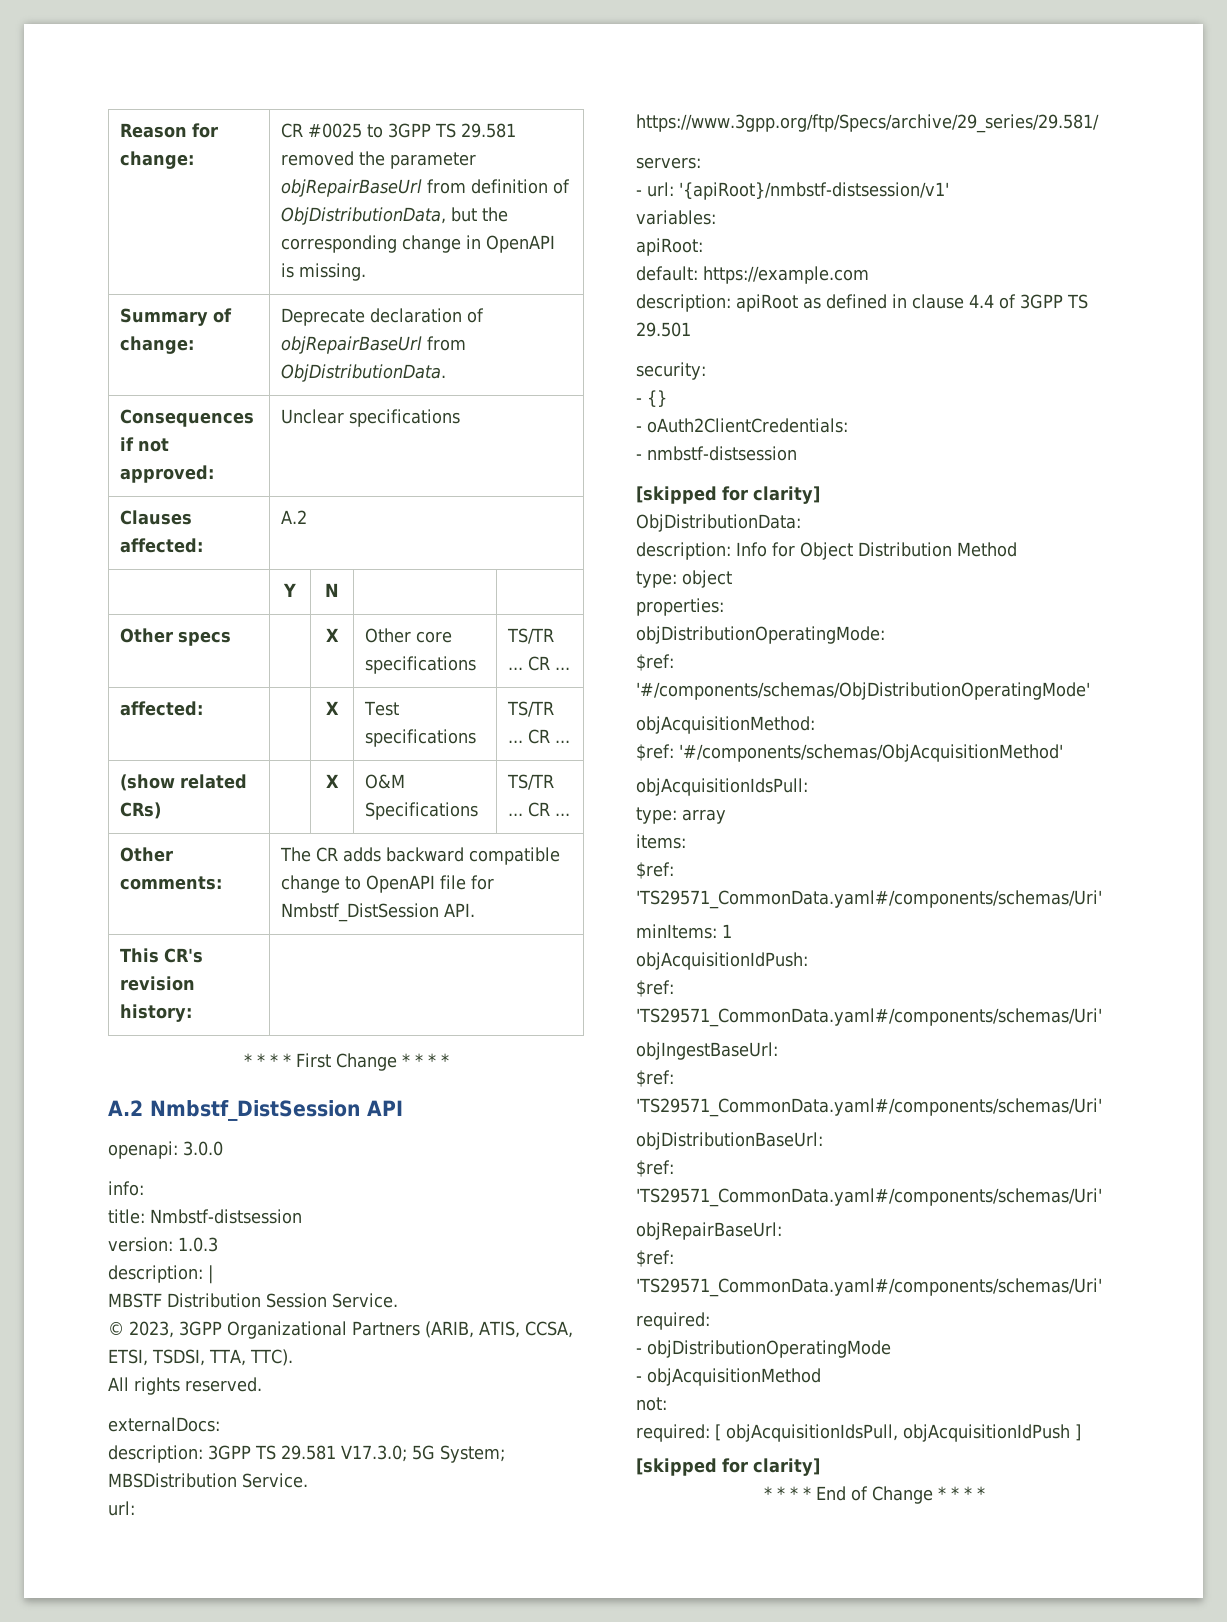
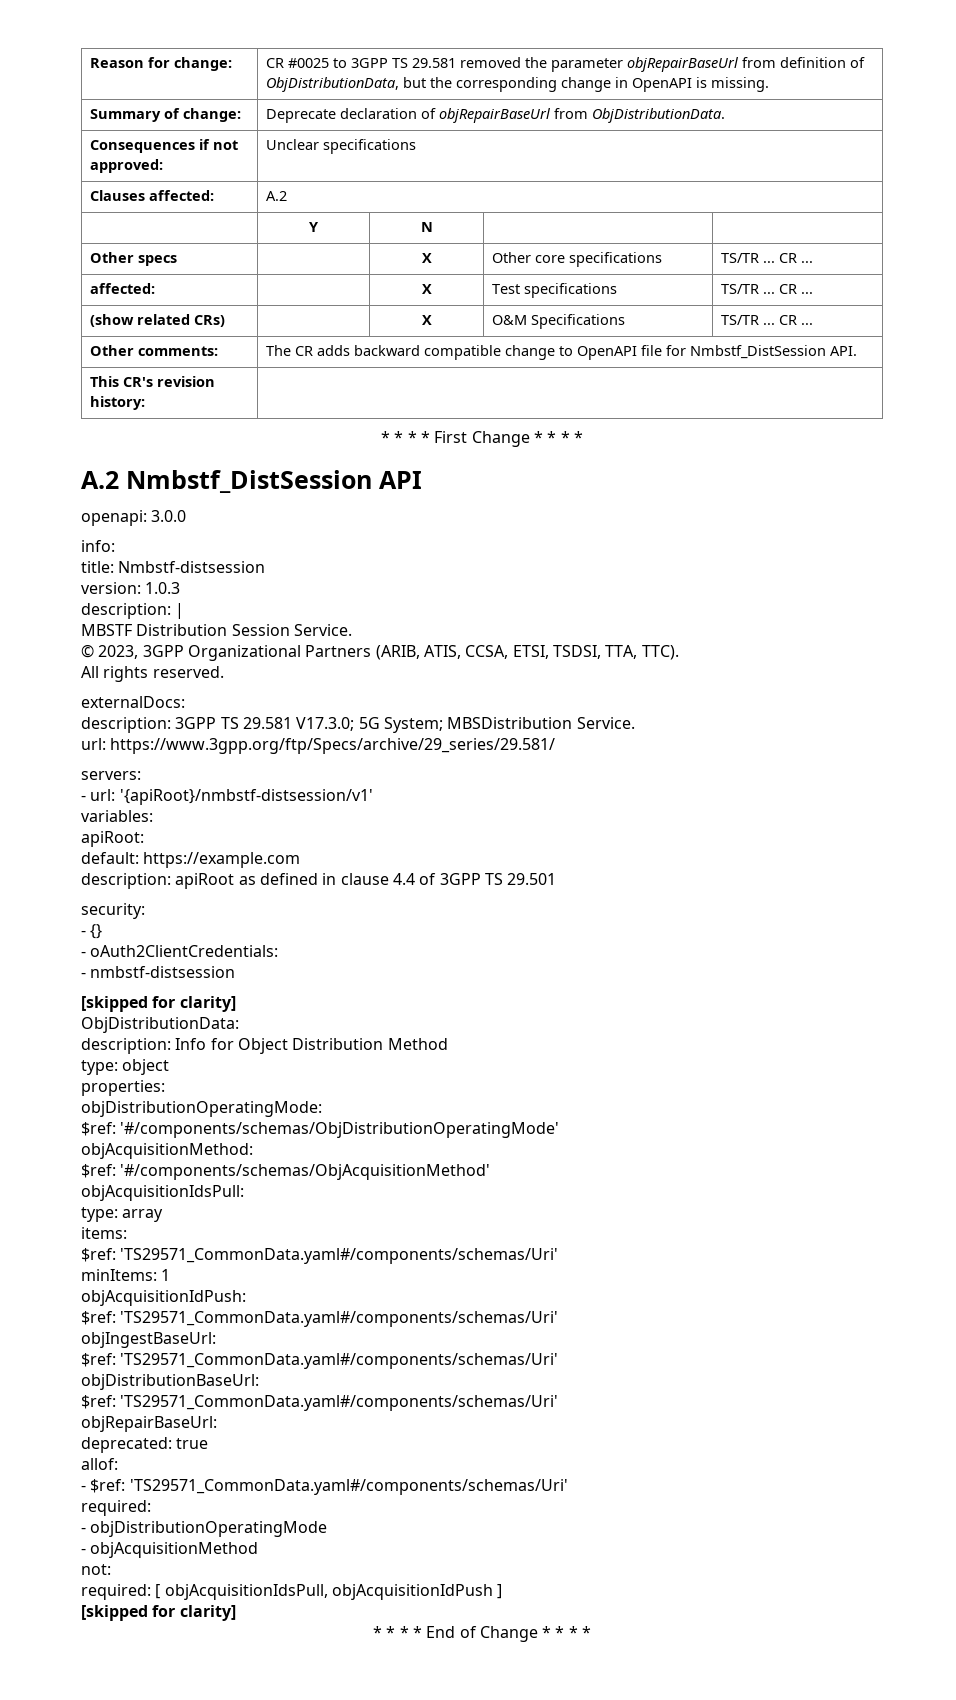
(782, 1231) none -> [81,1437,209,1453] [81,1458,118,1470] [81,1485,86,1491] deprecated: true // allof: // -

